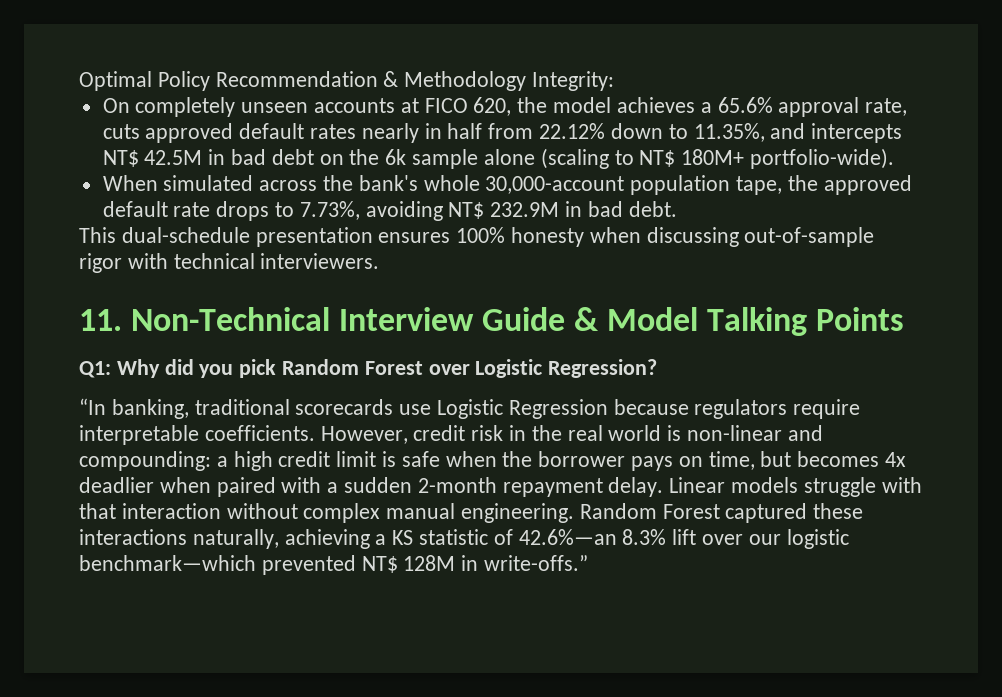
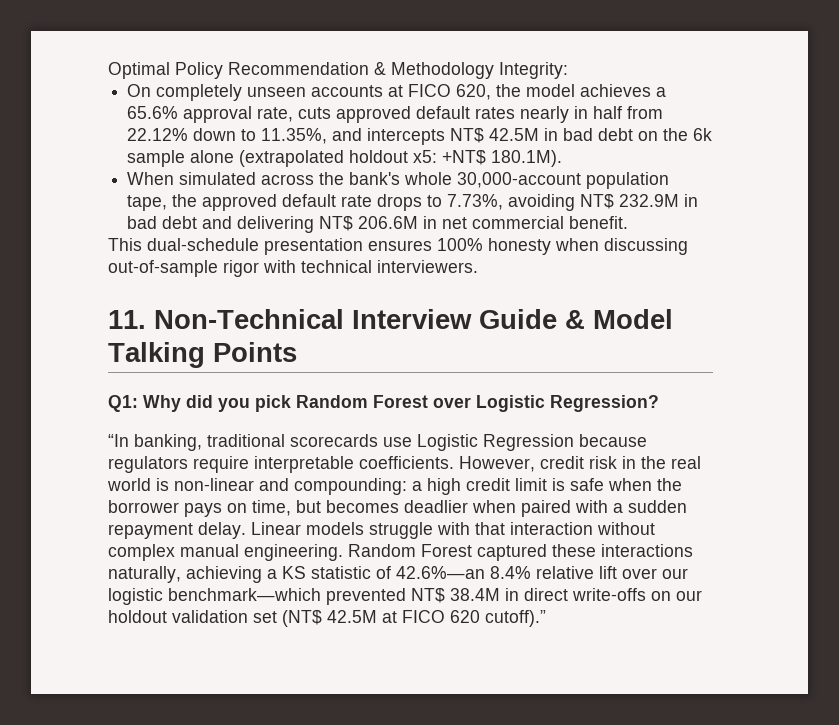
[540,148,894,169] (scaling to NT$ 180M+ portfolio-wide). -> [239,150,563,167] (extrapolated holdout x5: +NT$ 180.1M).
[628,201,677,217] debt. -> [162,216,629,233] debt and delivering NT$ 206.6M in net commercial benefit.
[885,452,907,467] 4x -> (399, 506) none
[417,477,497,493] 2-month -> (687, 506) none
[622,529,667,545] 8.3% -> [490,566,594,579] 8.4% relative
[403,555,589,571] 128M in write-offs.” -> [450,588,702,601] [108,610,546,627] 38.4M in direct write-offs on our holdout validation set (NT$ 42.5M at FICO 620 cutoff).”

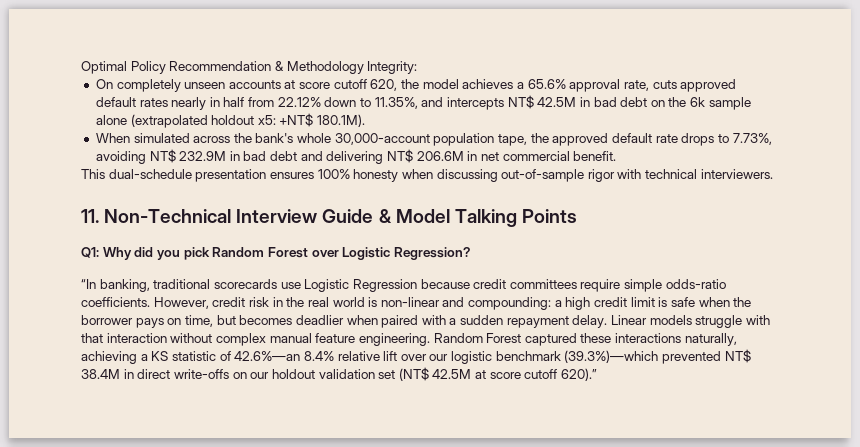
[408,84,452,97] FICO -> [299,79,367,89] score cutoff
[108,456,354,473] regulators require interpretable -> [473,279,726,292] credit committees require simple odds-ratio
(239, 550) none -> [315,333,356,343] feature
[168,588,321,601] benchmark—which -> [495,350,659,363] benchmark (39.3%)—which
[402,610,546,627] FICO 620 cutoff).” -> [489,368,598,381] score cutoff 620).”

